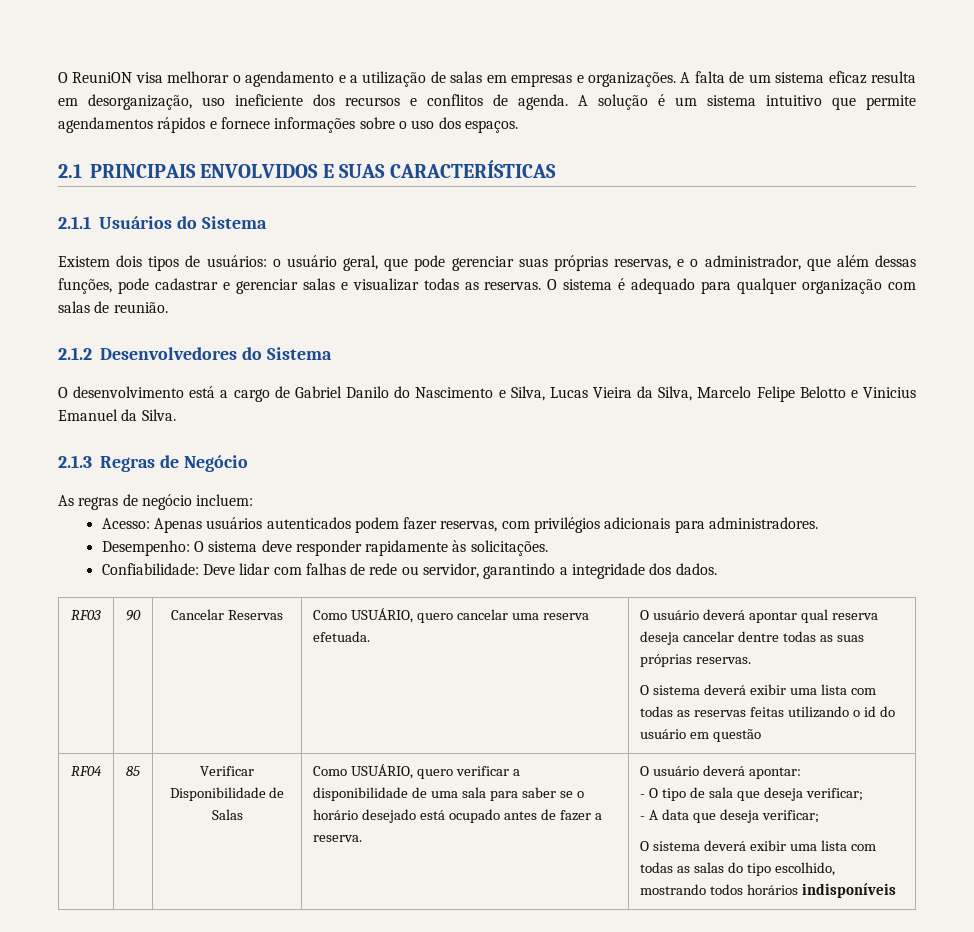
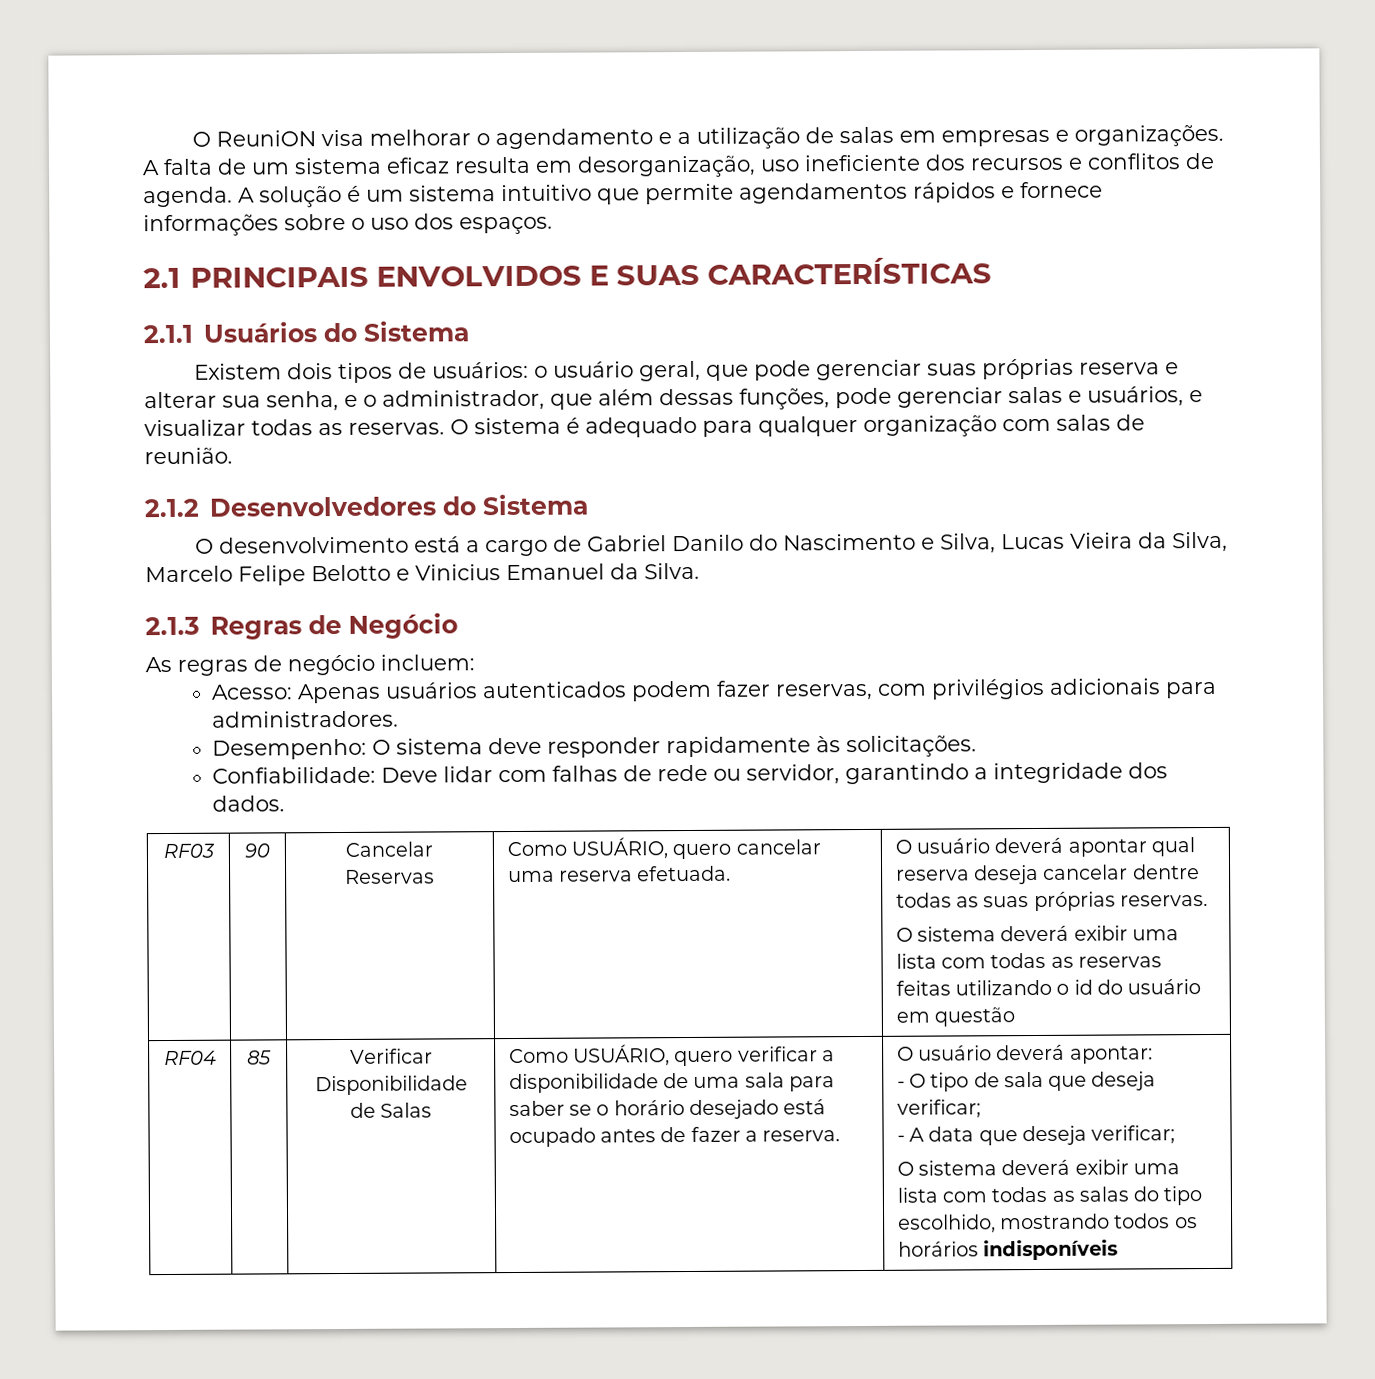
[614,259,672,270] reservas, -> [1078,362,1179,375] [144,391,339,412] reserva e alterar sua senha,
[154,278,230,290] cadastrar e -> (892, 398) none
(348, 286) none -> [1087,386,1203,407] usuários, e
(744, 889) none -> [1174,1217,1198,1229] os

